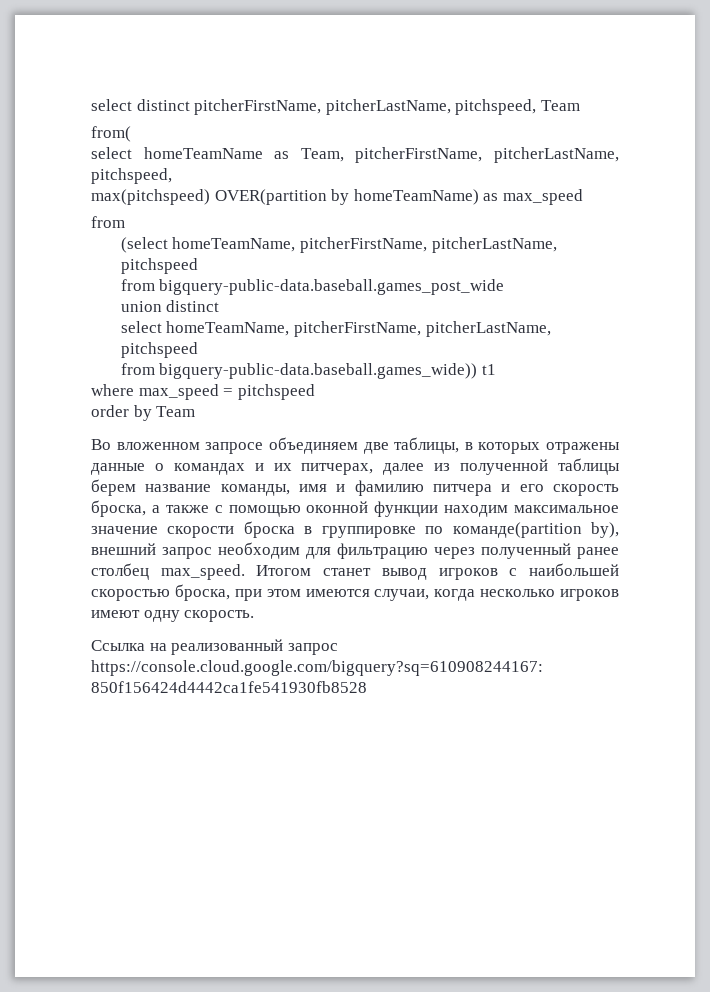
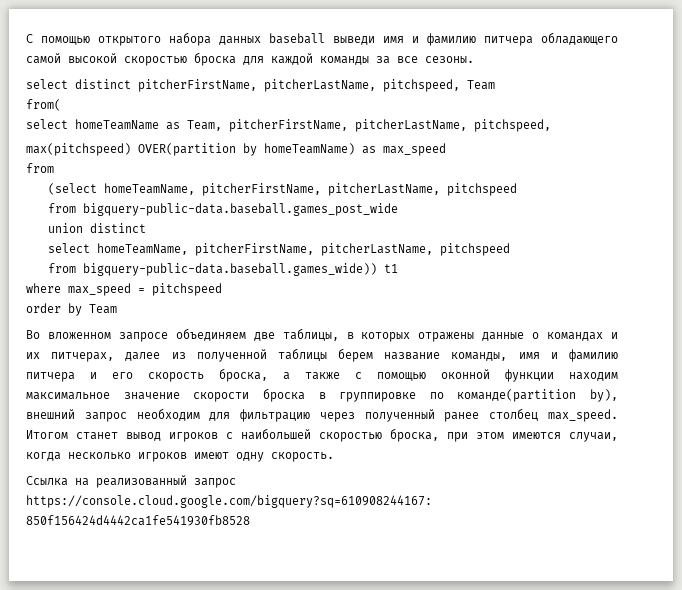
(91, 105) none -> [26,32,618,46] [26,52,474,66] С помощью открытого набора данных baseball выведи имя и фамилию питчера обладающего самой высокой скоростью броска для каждой команды за все сезоны. //

